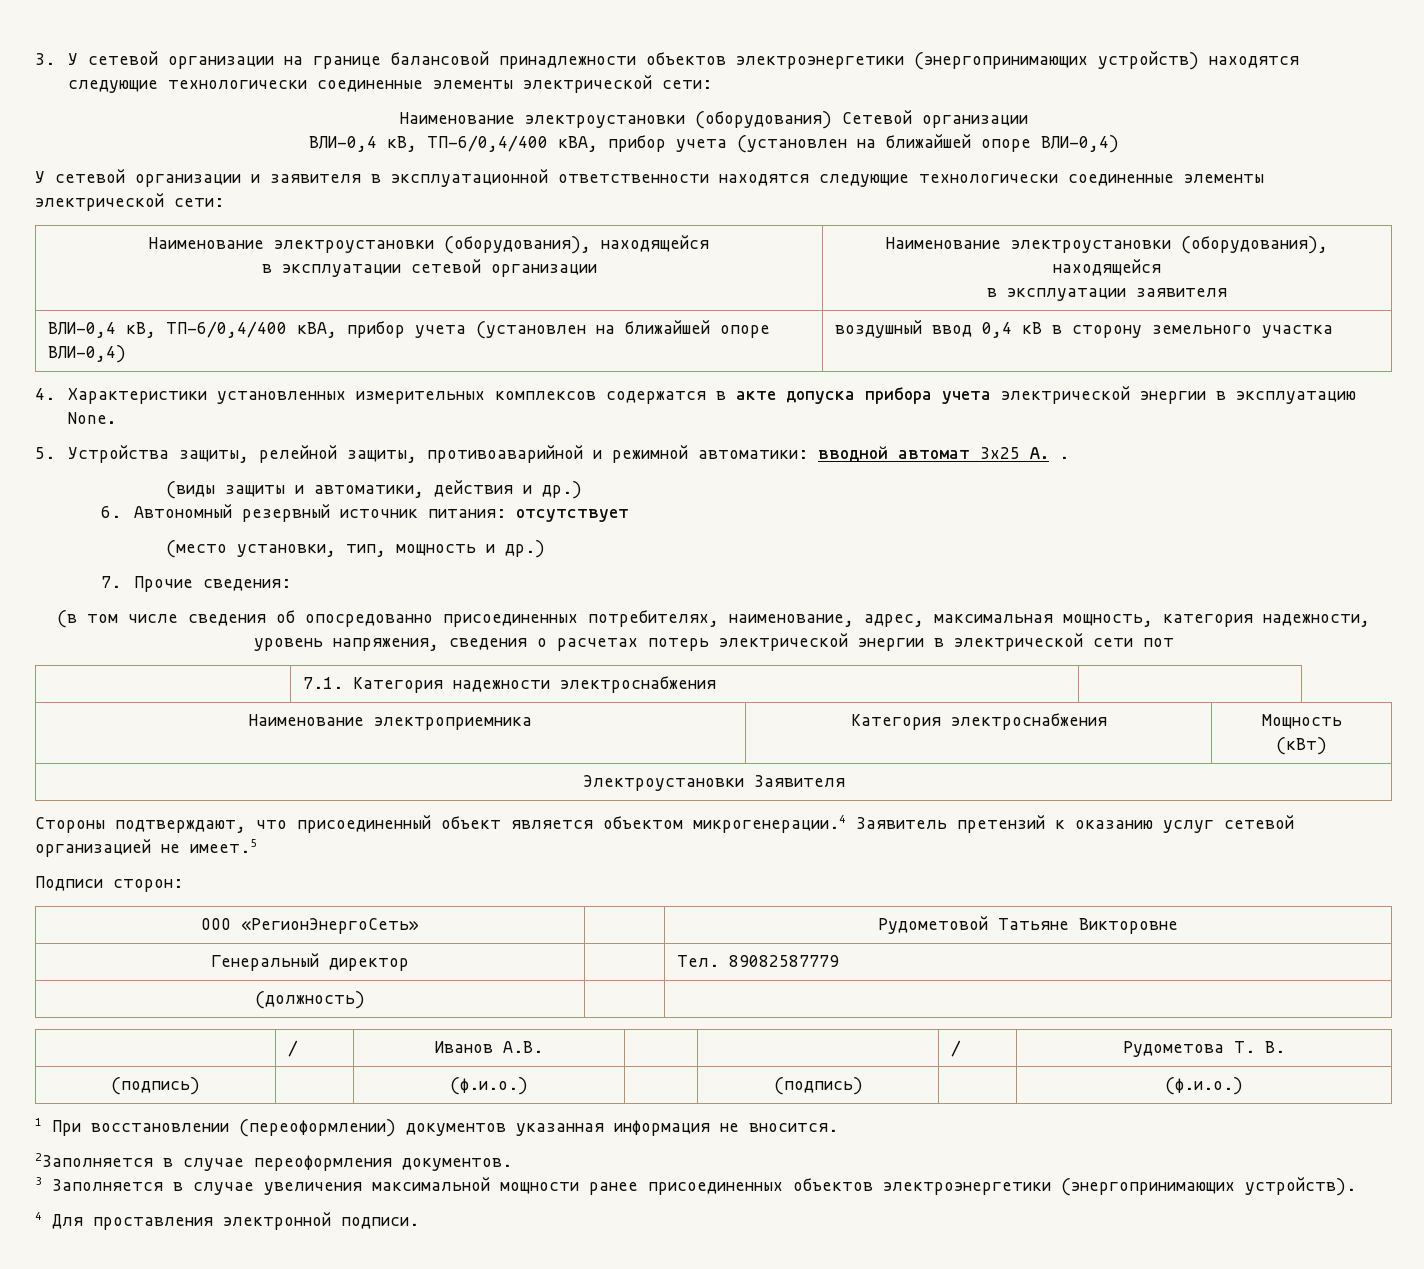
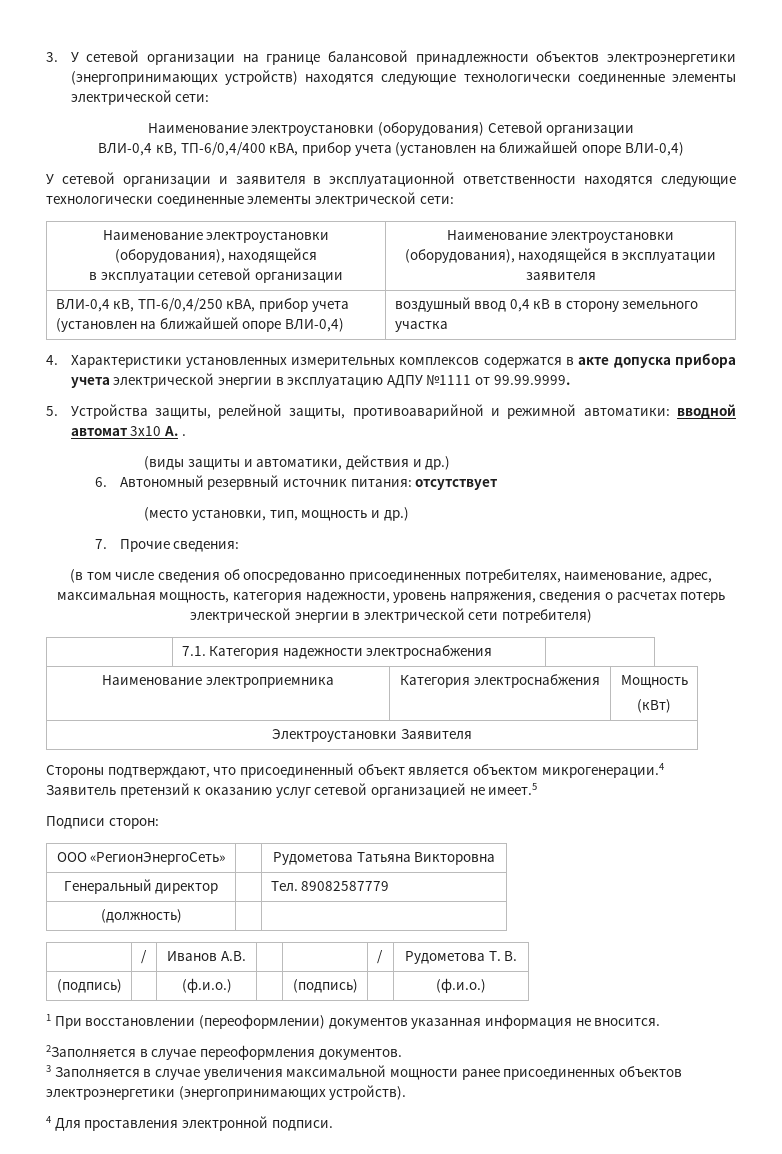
(1161, 267) // -> (608, 255) none
[166,321,288,338] ТП-6/0,4/400 -> [137,298,223,312] ТП-6/0,4/250
[67,412,116,424] None. -> [386,375,570,388] АДПУ №1111 от 99.99.9999.
[979,447,1020,459] 3х25 -> [130,426,162,436] 3х10
[1142,638,1174,647] пот -> [502,609,593,623] потребителя)
[878,916,1178,934] Рудометовой Татьяне Викторовне -> [272,852,496,865] Рудометова Татьяна Викторовна

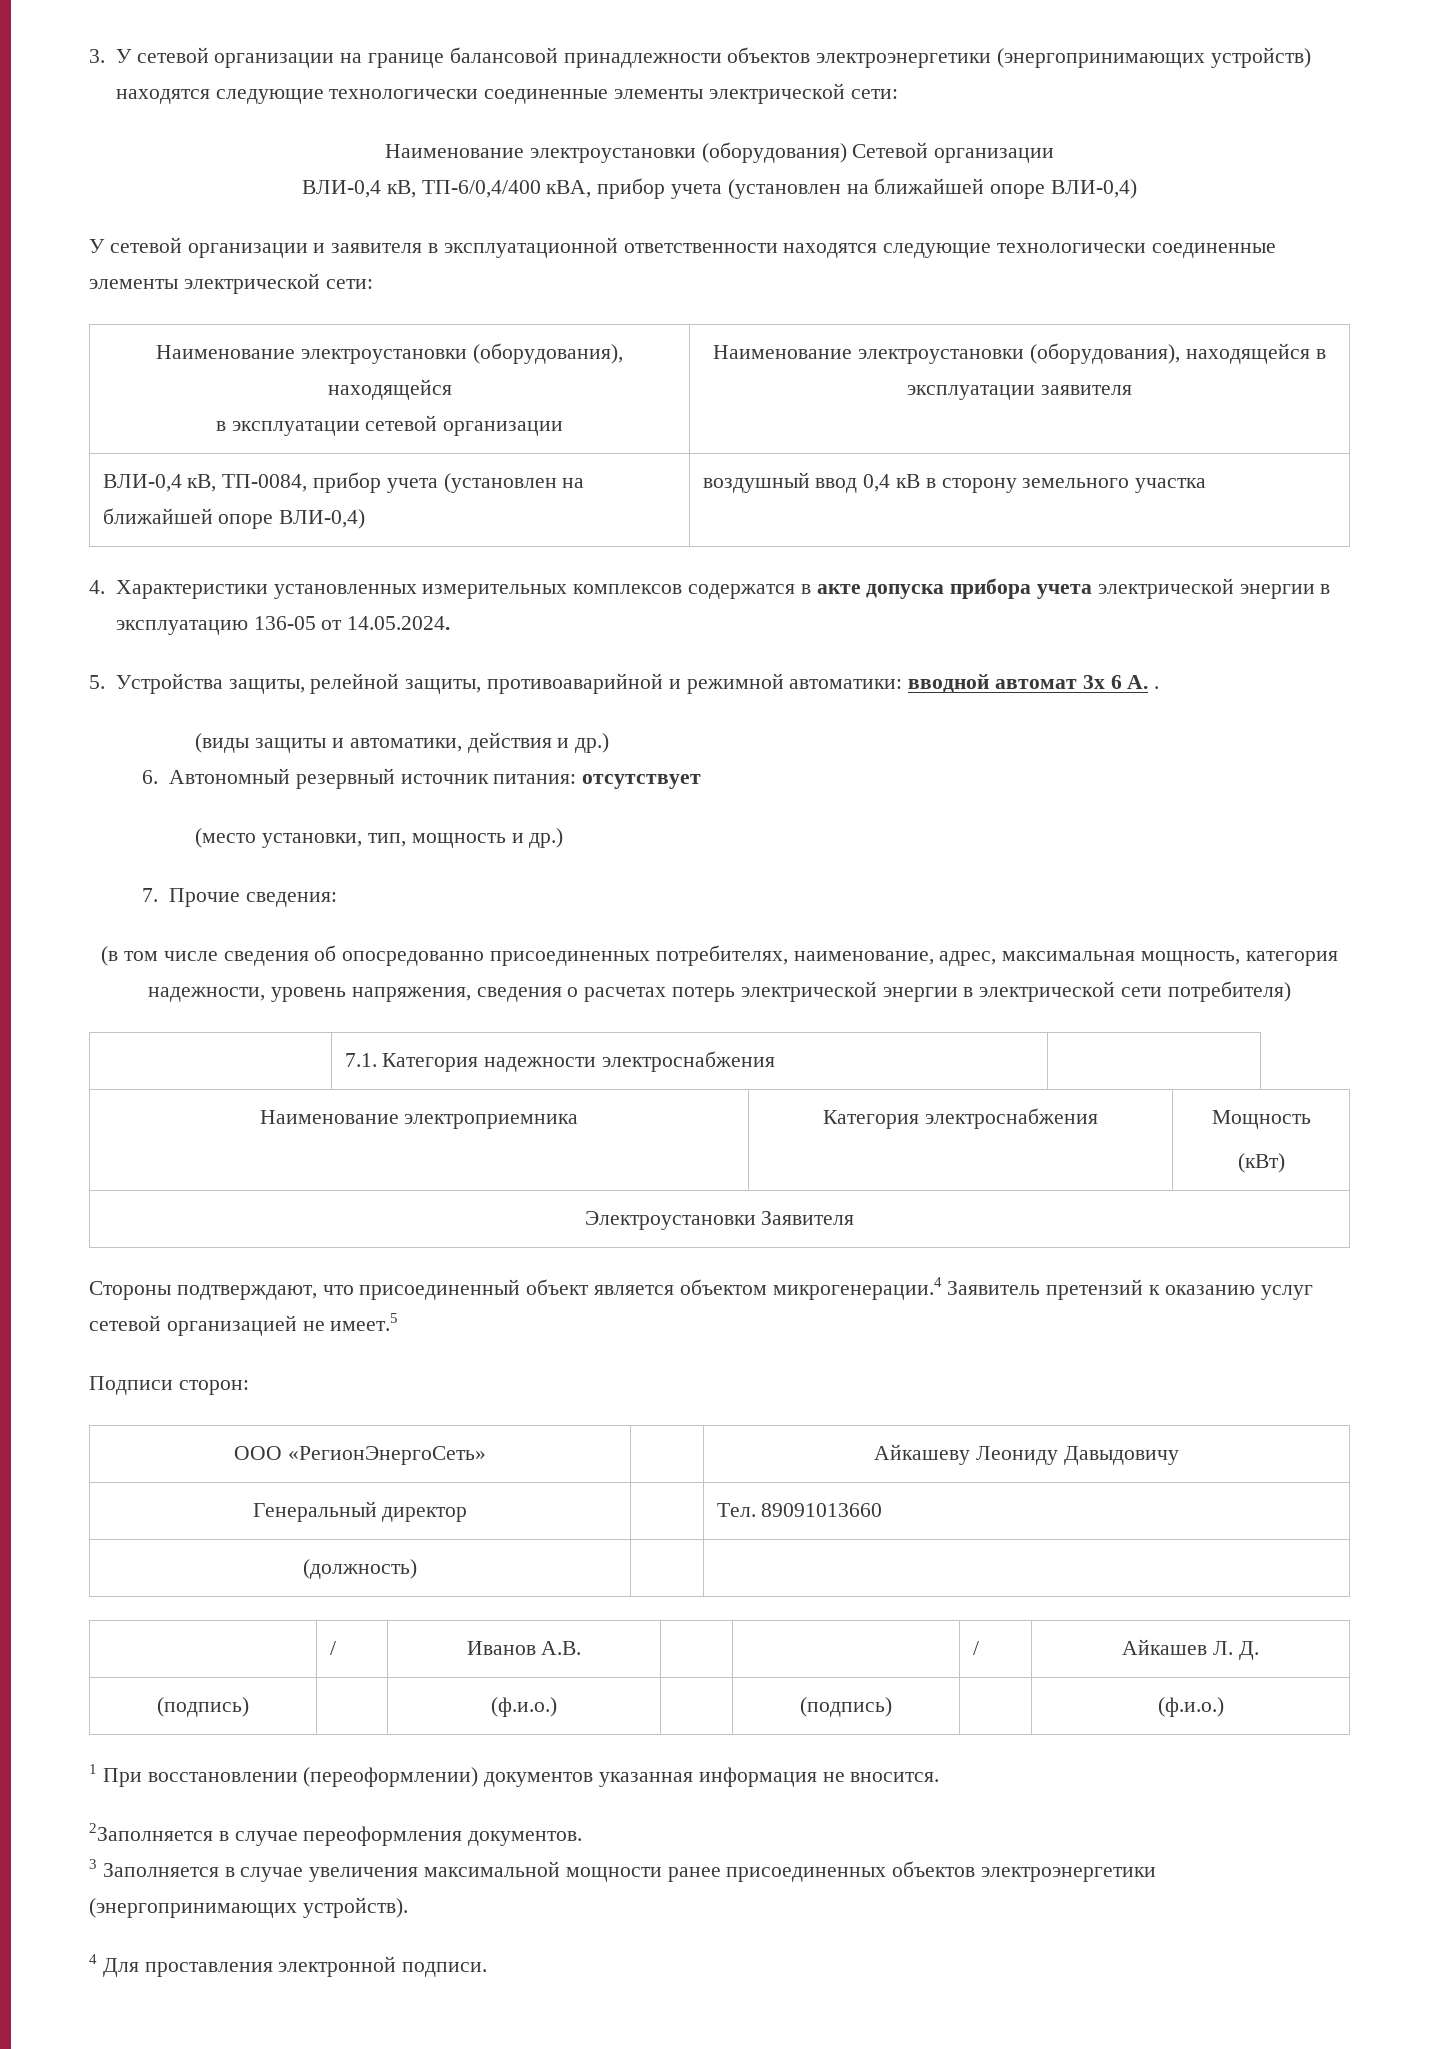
[137,298,256,312] ТП-6/0,4/250 кВА, -> [222,474,308,492] ТП-0084,
[386,375,570,388] АДПУ №1111 от 99.99.9999. -> [253,616,451,630] 136-05 от 14.05.2024.
[130,426,162,436] 3х10 -> [1082,675,1122,689] 3х 6
[272,852,496,865] Рудометова Татьяна Викторовна -> [874,1444,1179,1465] Айкашеву Леониду Давыдовичу
[301,881,390,891] 89082587779 -> [761,1503,883,1517] 89091013660
[404,951,518,964] Рудометова Т. В. -> [1122,1639,1259,1660] Айкашев Л. Д.

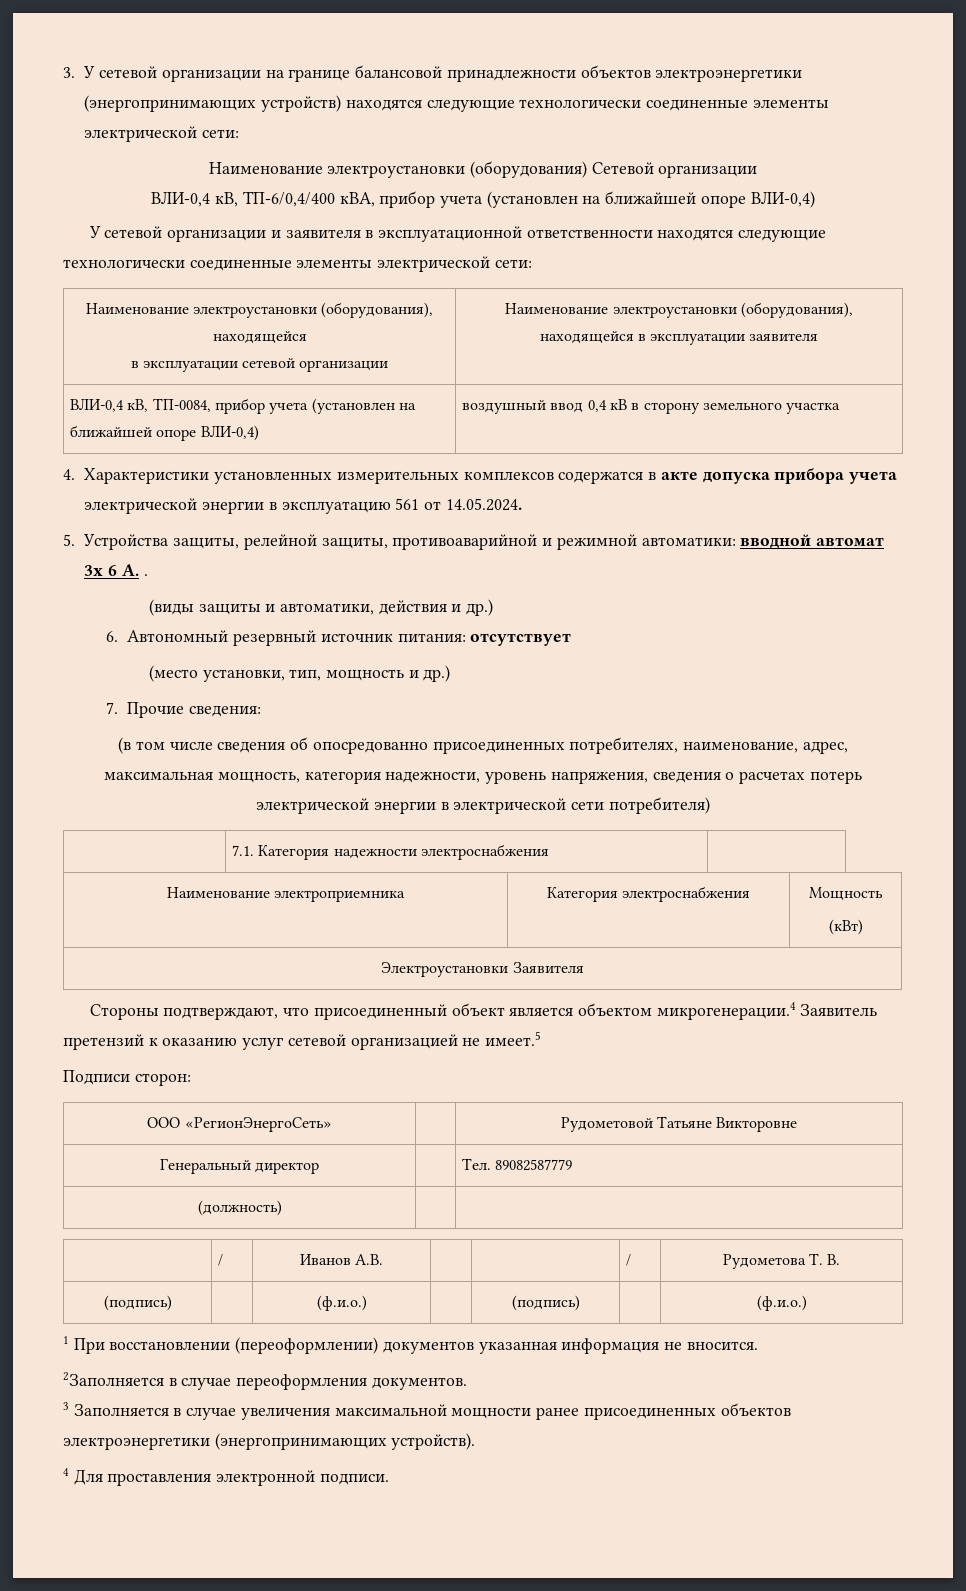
[253,616,316,630] 136-05 -> [395,498,420,510] 561
[874,1444,1179,1465] Айкашеву Леониду Давыдовичу -> [560,1116,798,1132] Рудометовой Татьяне Викторовне
[761,1503,883,1517] 89091013660 -> [495,1159,573,1171] 89082587779
[1122,1639,1259,1660] Айкашев Л. Д. -> [722,1253,841,1269] Рудометова Т. В.

